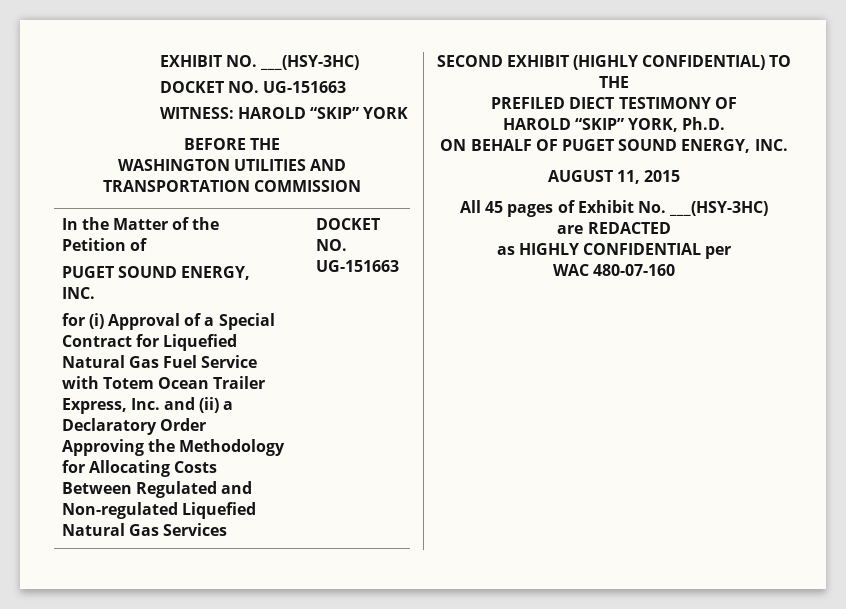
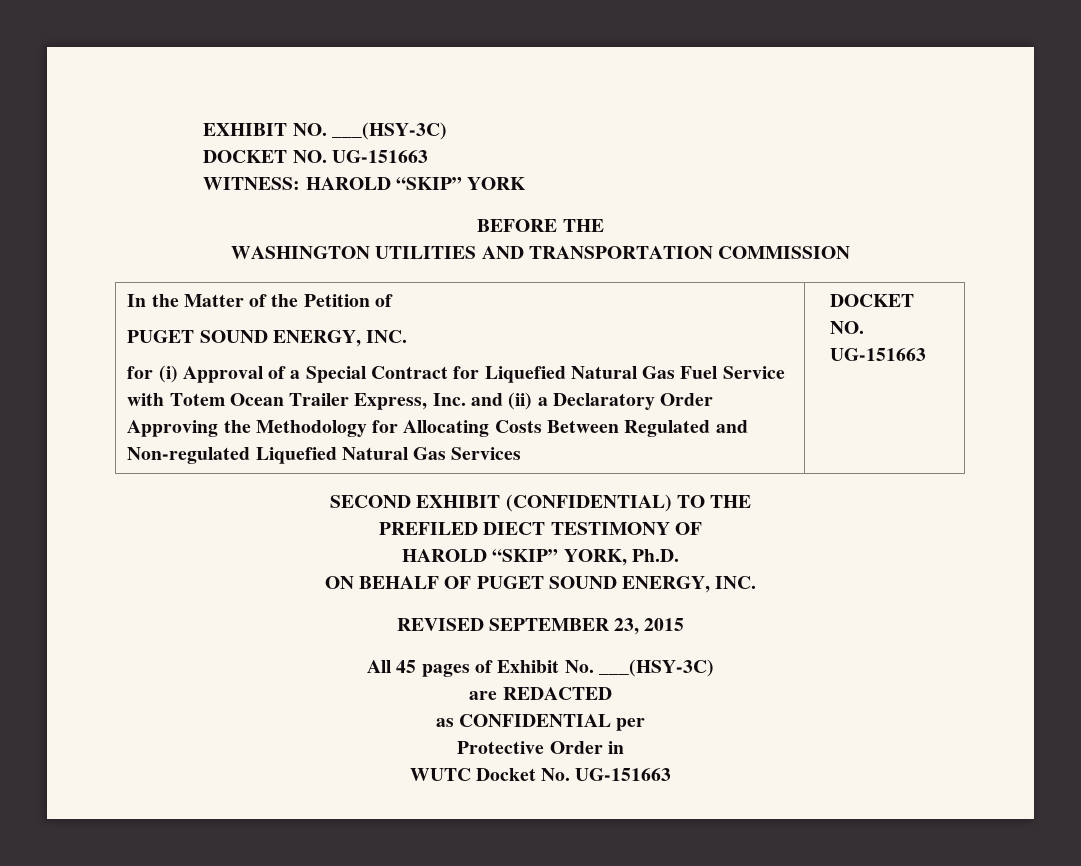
[259,55,359,70] ___(HSY-3HC) -> [331,122,447,140] ___(HSY-3C)
[573,55,766,70] (HIGHLY CONFIDENTIAL) -> [505,494,672,512] (CONFIDENTIAL)
[547,170,640,184] AUGUST 11, -> [396,618,640,635] REVISED SEPTEMBER 23,
[669,201,769,216] ___(HSY-3HC) -> [598,659,714,677] ___(HSY-3C)
[518,243,579,255] HIGHLY -> (454, 722) none
[552,264,676,276] WAC 480-07-160 -> [457,741,624,754] [409,768,672,781] Protective Order in // WUTC Docket No. UG-151663

